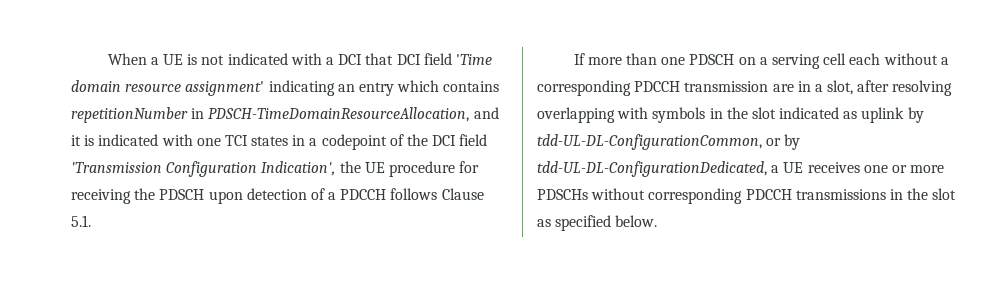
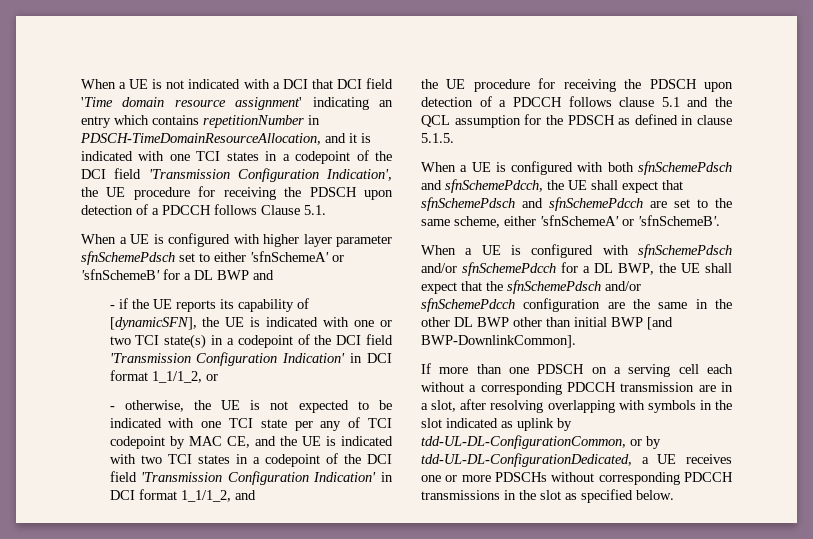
(91, 221) none -> [81,233,392,247] [81,251,344,265] [81,269,274,280] [109,298,309,312] [109,317,392,330] [109,334,394,349] [109,352,392,366] [109,370,218,383] [109,400,392,413] [109,417,392,431] [109,436,393,449] [109,453,393,467] [109,471,393,485] [109,489,256,502] [421,78,733,92] [421,96,732,107] [421,114,732,128] [421,133,454,143] [421,161,732,175] [421,179,683,193] [421,197,732,211] [421,215,720,228] [421,244,732,258] [421,262,732,276] [421,280,641,294] [421,298,732,312] [421,317,673,330] [421,335,576,348] // When a UE is configured with higher layer parameter sfnSchemePdsch set to either 'sfnSchemeA' or 'sfnSchemeB' for a DL BWP and // - if the UE reports its capability of [dynamicSFN], the UE is indicated with one or two TCI state(s) in a codepoint of the DCI field 'Transmission Configuration Indication' in DCI format 1_1/1_2, or // - otherwise, the UE is not expected to be indicated with one TCI state per any of TCI codepoint by MAC CE, and the UE is indicated with two TCI states in a codepoint of the DCI field 'Transmission Configuration Indication' in DCI format 1_1/1_2, and // the UE procedure for receiving the PDSCH upon detection of a PDCCH follows clause 5.1 and the QCL assumption for the PDSCH as defined in clause 5.1.5. // When a UE is configured with both sfnSchemePdsch and sfnSchemePdcch, the UE shall expect that sfnSchemePdsch and sfnSchemePdcch are set to the same scheme, either 'sfnSchemeA' or 'sfnSchemeB'. // When a UE is configured with sfnSchemePdsch and/or sfnSchemePdcch for a DL BWP, the UE shall expect that the sfnSchemePdsch and/or sfnSchemePdcch configuration are the same in the other DL BWP other than initial BWP [and BWP-DownlinkCommon].

